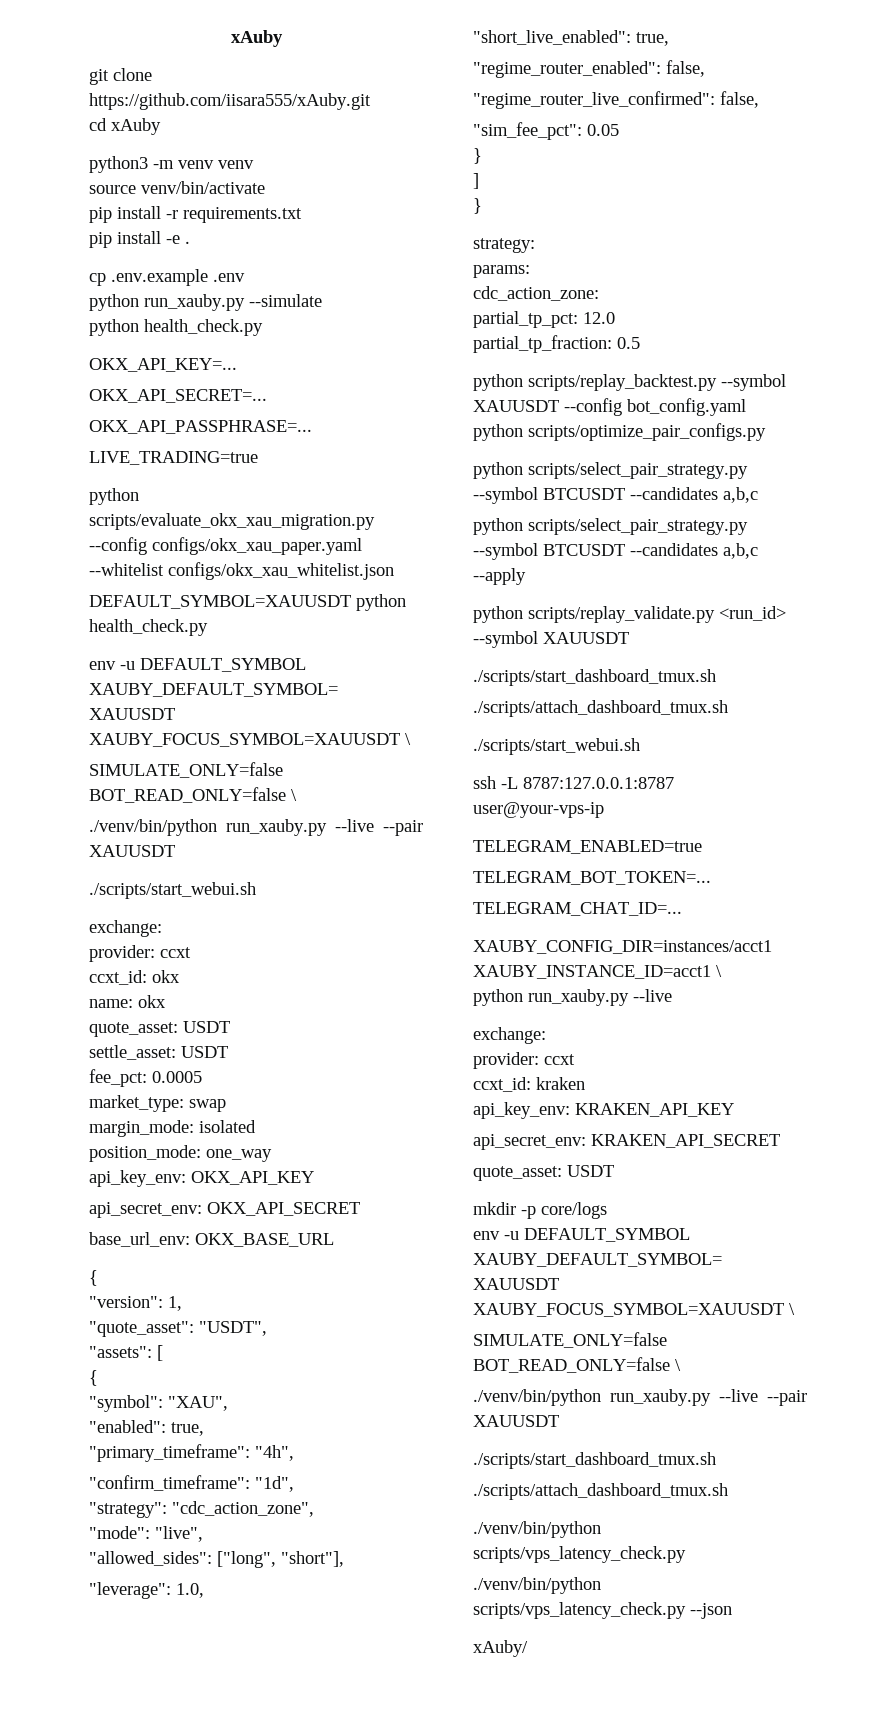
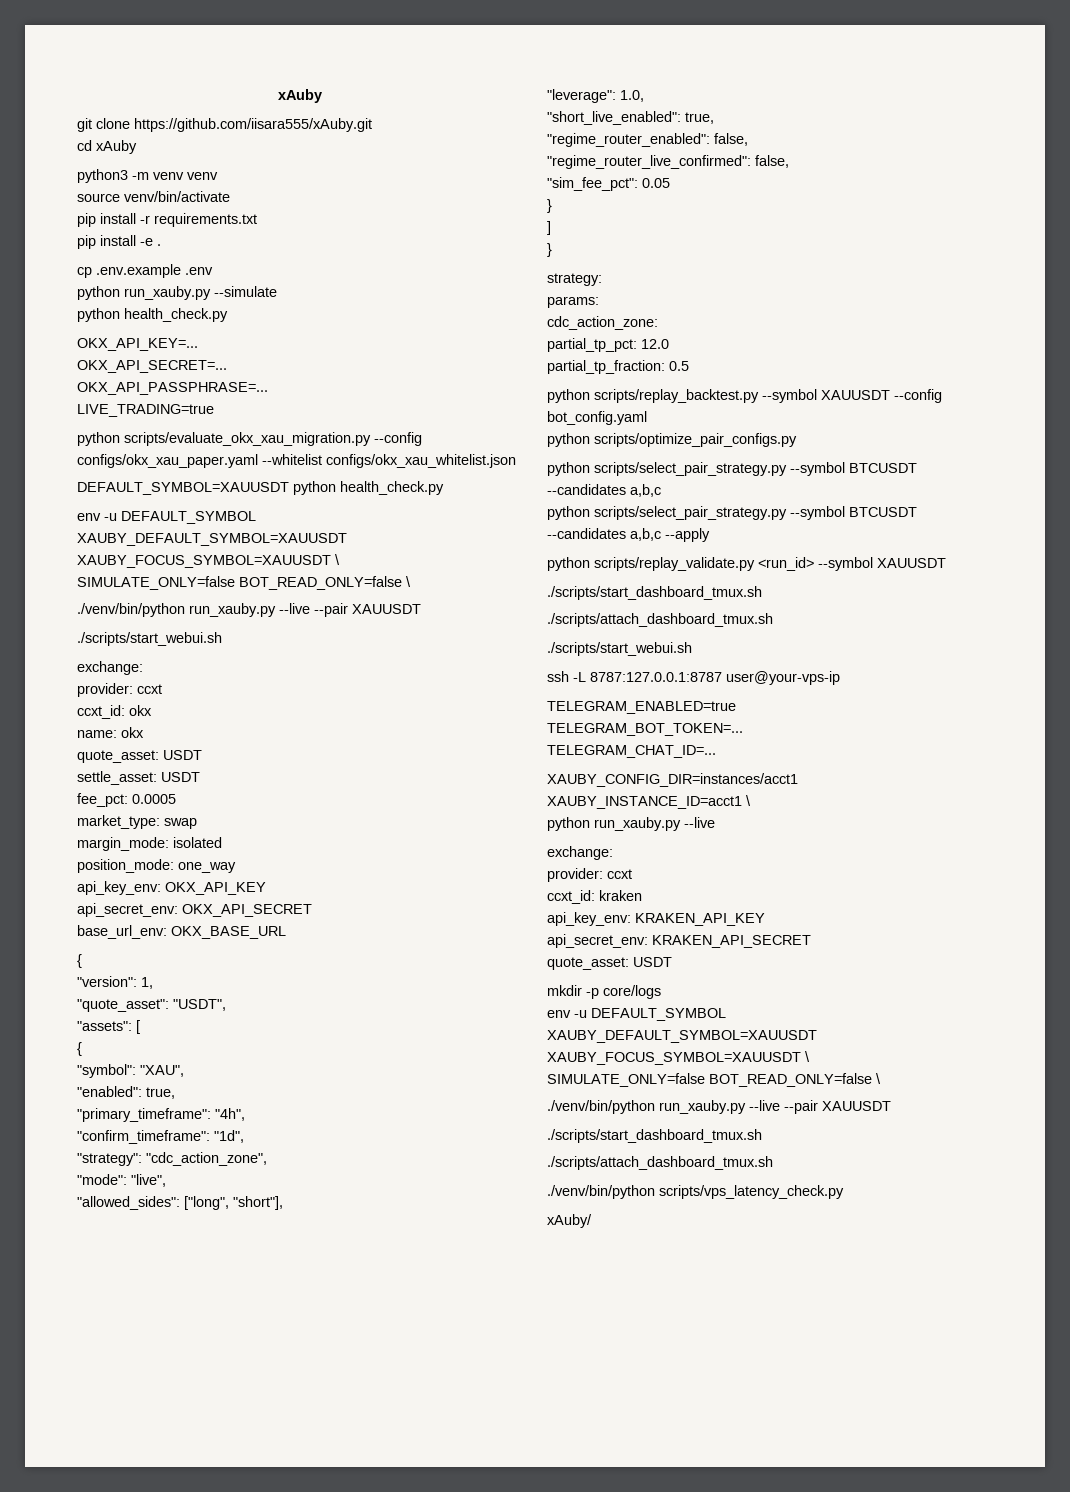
[473,1577,601,1594] [473,1602,732,1619] // ./venv/bin/python scripts/vps_latency_check.py --json -> (844, 1192) none

